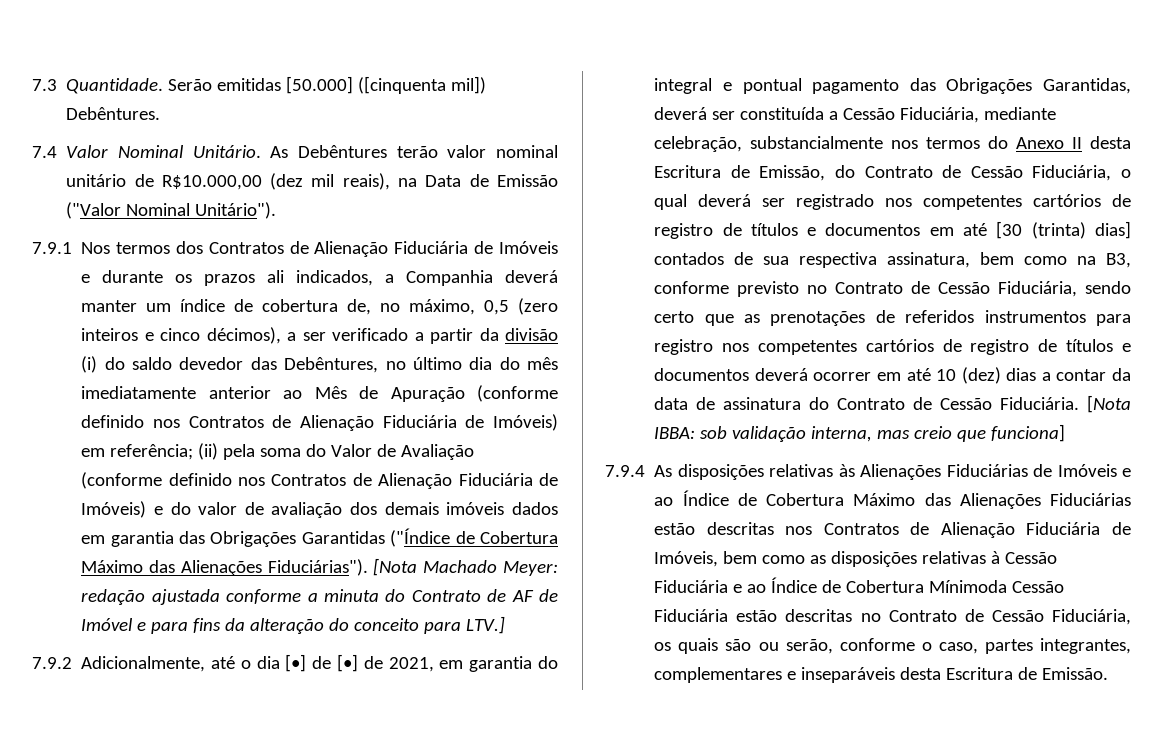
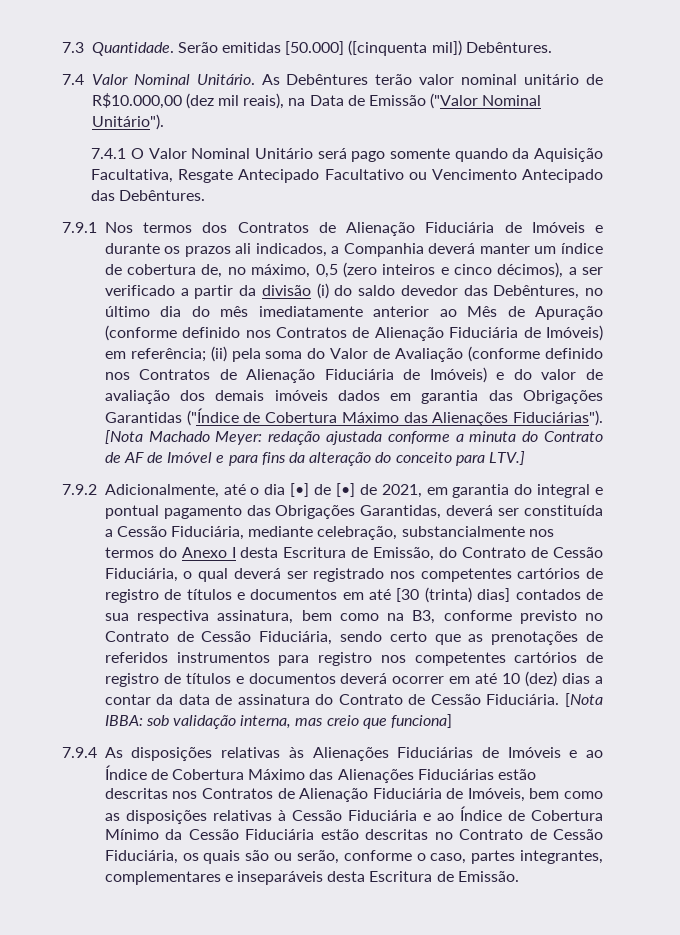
(277, 210) none -> [91,148,603,162] [91,169,603,183] [91,190,206,201] // 7.4.1 O Valor Nominal Unitário será pago somente quando da Aquisição Facultativa, Resgate Antecipado Facultativo ou Vencimento Antecipado das Debêntures.
[1072,137,1083,149] II -> [231,547,236,558] I
[929,580,1008,593] Mínimoda -> [104,829,183,840] Mínimo da

